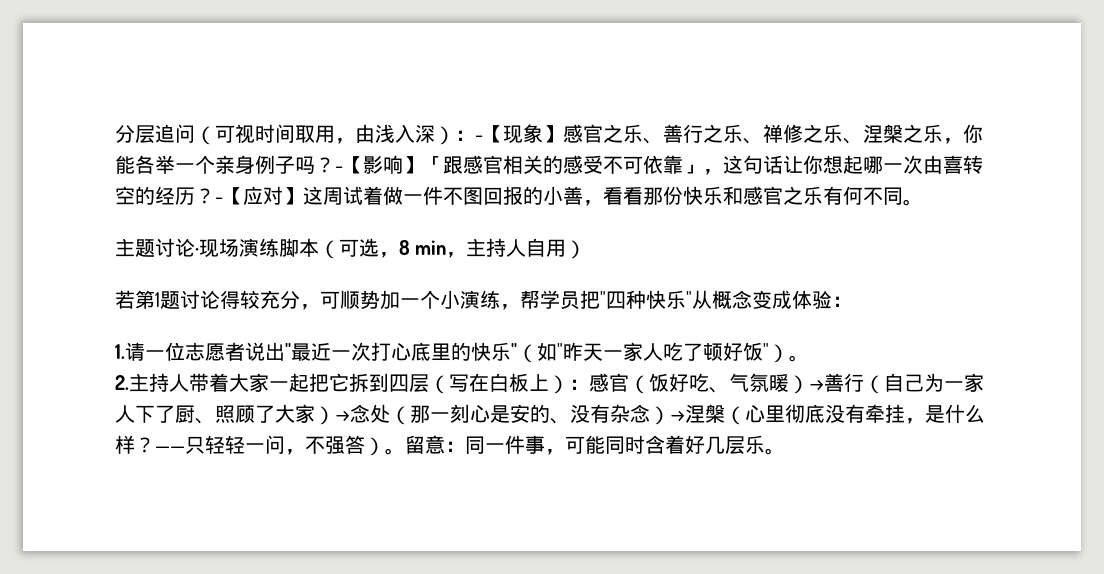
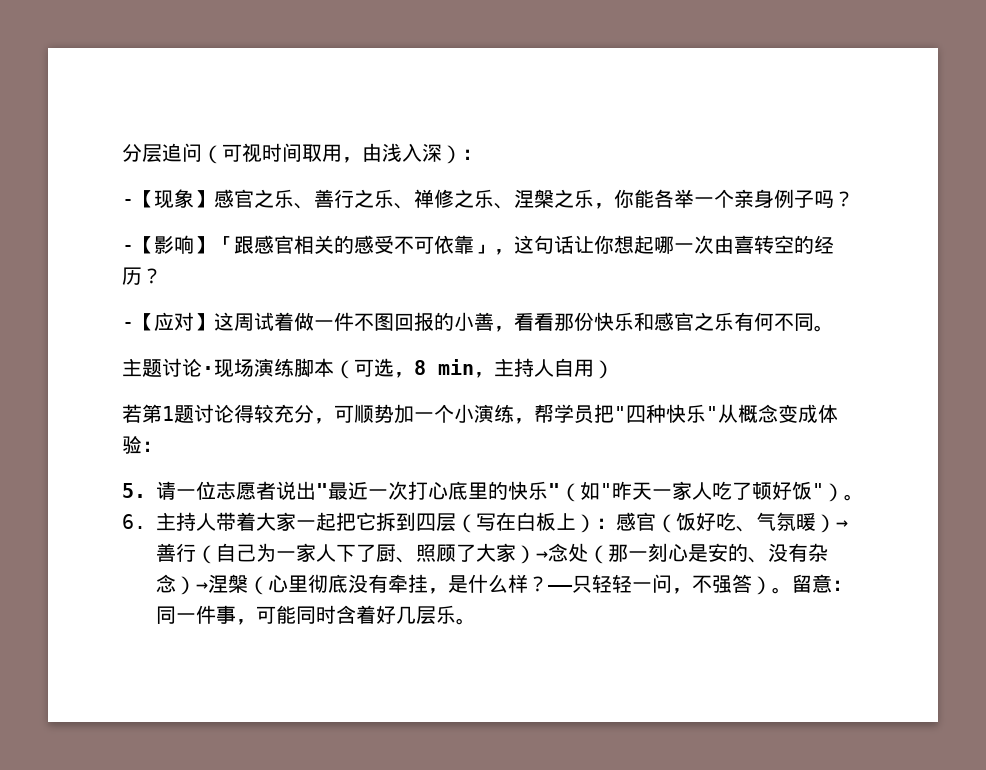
(475, 135) none -> (482, 154) //
(335, 165) none -> (854, 199) //
(215, 196) none -> (162, 276) //
[115,344,125,359] 1. -> [122,483,146,498] 5.
[115,375,129,390] 2. -> [122,514,146,529] 6.

